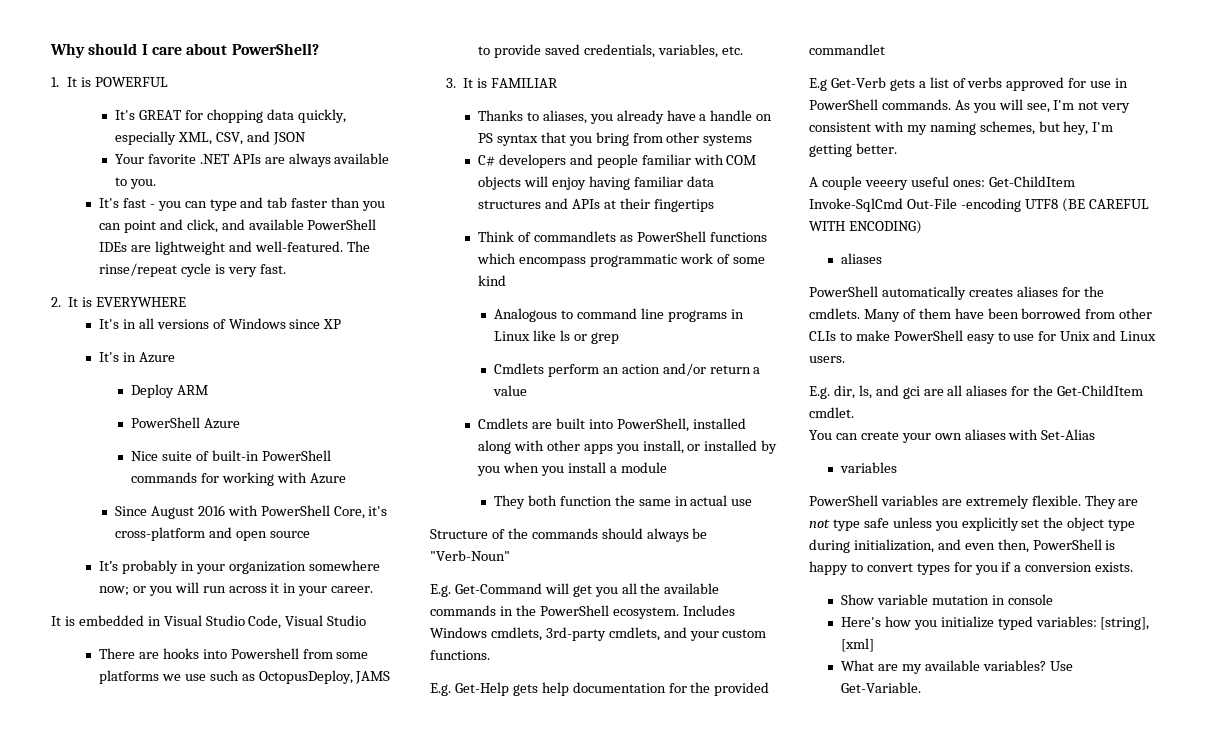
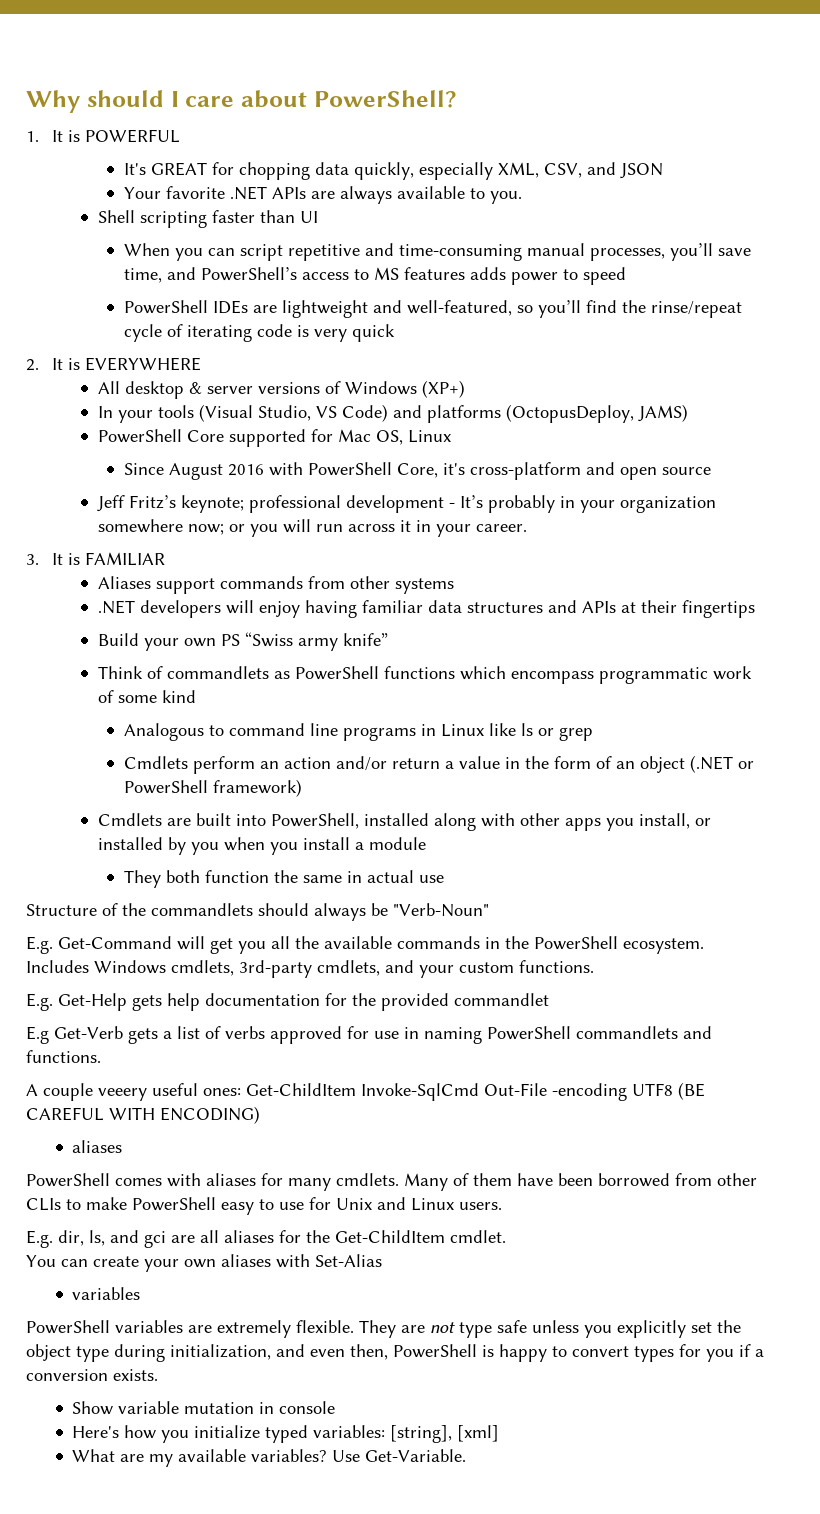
[98,197,386,211] [98,219,304,233] It's fast - you can type and tab faster than you can point and click, and available -> [98,210,319,228] [124,243,752,261] [124,267,627,285] Shell scripting faster than UI // When you can script repetitive and time-consuming manual processes, you’ll save time, and PowerShell’s access to MS features adds power to speed //
[254,241,370,252] [98,263,211,277] well-featured. The rinse/repeat cycle -> [407,300,743,318] [124,324,293,342] well-featured, so you’ll find the rinse/repeat cycle of iterating code
[259,264,286,274] fast. -> [352,324,396,342] quick
[98,318,342,329] [98,352,175,363] [130,384,208,398] [130,417,240,429] [130,450,331,461] [130,472,346,486] It's in all versions of Windows since XP // It's in Azure // Deploy ARM // PowerShell Azure // Nice suite of built-in PowerShell commands for working with Azure -> [98,380,466,399] [98,404,689,423] [98,429,452,447] All desktop & server versions of Windows (XP+) // In your tools (Visual Studio, VS Code) and platforms (OctopusDeploy, JAMS) // PowerShell Core supported for Mac OS, Linux
(310, 534) none -> [97,495,456,513] Jeff Fritz’s keynote; professional development -
[51,615,367,629] [98,648,369,659] [98,670,391,684] [477,44,743,58] [445,78,559,88] [477,110,773,124] [477,132,753,146] [477,154,757,168] [477,176,521,190] It is embedded in Visual Studio Code, Visual Studio // There are hooks into Powershell from some platforms we use such as OctopusDeploy, JAMS to provide saved credentials, variables, etc. // 3. It is FAMILIAR // Thanks to aliases, you already have a handle on PS syntax that you bring from other systems // C# developers and people familiar with COM objects -> [26,552,165,566] [98,576,455,594] [98,600,222,618] 3. It is FAMILIAR // Aliases support commands from other systems // .NET developers
(714, 205) none -> [98,632,389,651] // Build your own PS “Swiss army knife”
(527, 390) none -> [505,755,755,773] [124,779,303,797] in the form of an object (.NET or PowerShell framework)
[531,528,598,539] commands -> [151,903,253,916] commandlets
[809,99,1131,113] [809,121,1114,135] [809,143,897,157] PowerShell commands. As you will see, I'm not very consistent with my naming schemes, but hey, I'm getting better. -> [424,1026,712,1044] [26,1050,101,1063] naming PowerShell commandlets and functions.
[881,286,1104,300] automatically creates aliases for the -> [115,1173,331,1191] comes with aliases for many

